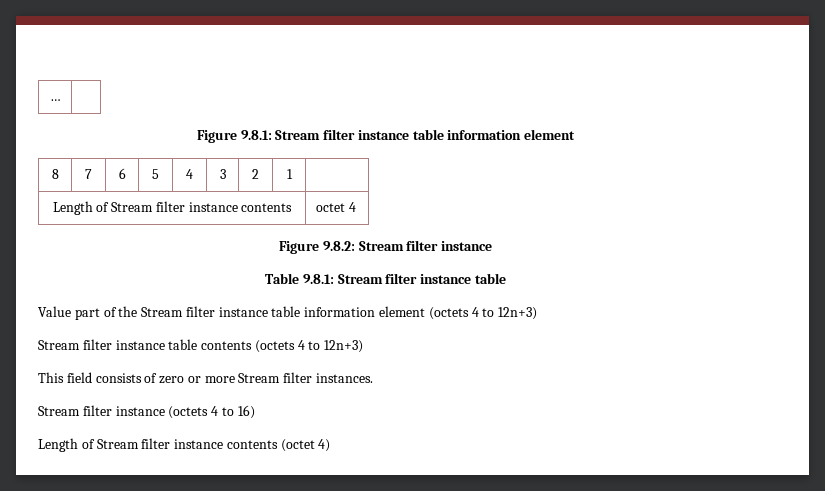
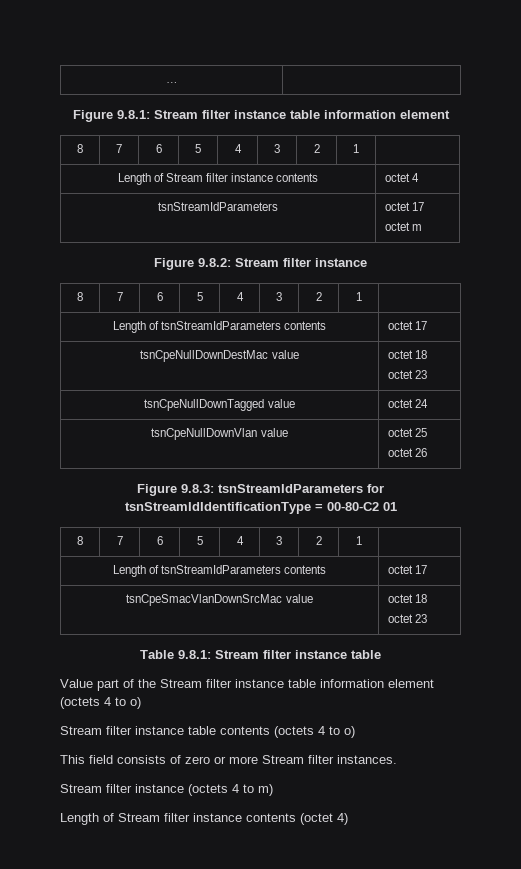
(356, 207) none -> [158,202,278,211] [384,202,424,211] [384,222,422,231] // tsnStreamIdParameters | octet 17 // octet m
(493, 246) none -> [77,292,83,301] [116,292,123,301] [156,292,163,301] [196,292,203,301] [236,292,244,301] [276,292,282,301] [315,292,322,301] [355,292,362,301] [112,321,327,333] [387,321,427,330] [140,350,299,362] [387,350,427,359] [387,370,427,379] [144,399,295,411] [387,399,428,408] [151,428,288,440] [387,428,427,437] [387,448,427,457] [137,484,384,496] [124,502,397,514] [77,536,83,545] [116,536,123,545] [156,536,163,545] [196,536,203,545] [236,536,244,545] [276,536,282,545] [315,536,322,545] [355,536,362,545] [112,565,327,577] [387,565,427,574] [126,594,313,606] [387,594,427,603] [387,614,427,623] // 8 | 7 | 6 | 5 | 4 | 3 | 2 | 1 | // Length of tsnStreamIdParameters contents | octet 17 // tsnCpeNullDownDestMac value | octet 18 // octet 23 // tsnCpeNullDownTagged value | octet 24 // tsnCpeNullDownVlan value | octet 25 // octet 26 // Figure 9.8.3: tsnStreamIdParameters for tsnStreamIdIdentificationType = 00-80-C2 01 // 8 | 7 | 6 | 5 | 4 | 3 | 2 | 1 | // Length of tsnStreamIdParameters contents | octet 17 // tsnCpeSmacVlanDownSrcMac value | octet 18 // octet 23
[498,307,538,320] 12n+3) -> [130,697,141,709] o)
[324,340,364,353] 12n+3) -> [344,726,355,738] o)
[237,405,255,419] 16) -> [258,784,273,796] m)

